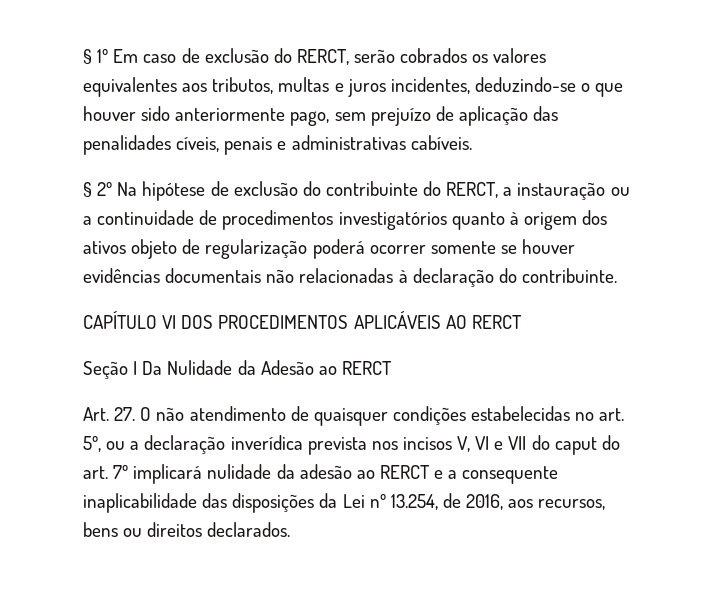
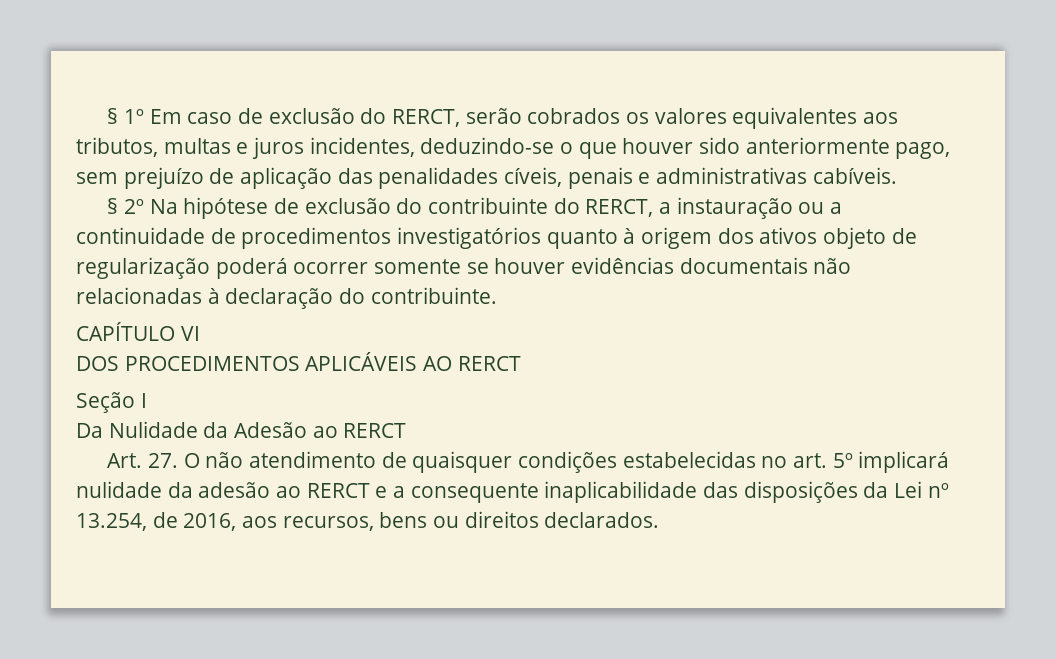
(177, 322) none -> (200, 333) //
(138, 368) none -> (147, 400) //
[83,435,620,455] [83,464,129,479] 5º, ou a declaração inverídica prevista nos incisos V, VI e VII do caput do art. 7º -> [832,453,853,468] 5º

